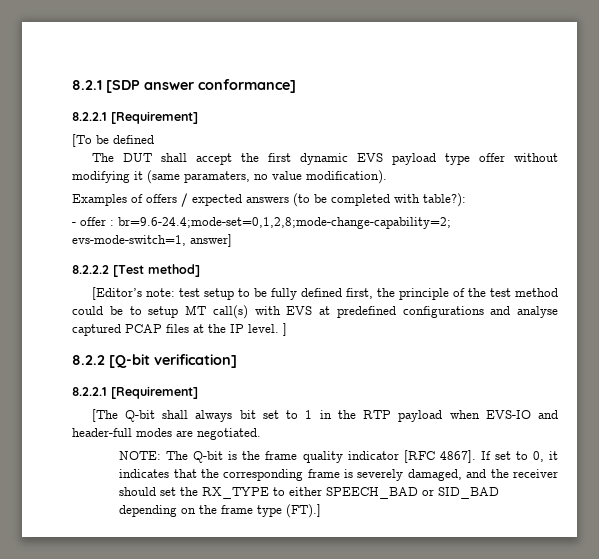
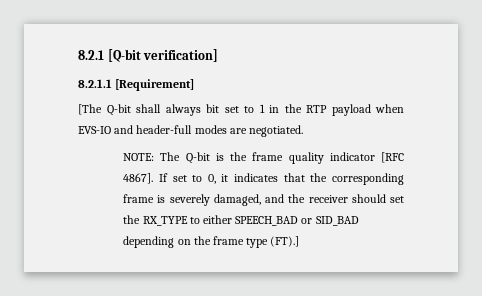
[106,79,296,93] [72,111,198,124] [72,134,154,147] [91,153,559,165] [72,170,387,184] [72,193,466,207] [72,217,451,229] [72,234,232,247] [72,264,200,277] [91,287,558,300] [72,305,558,319] [72,323,287,336] [72,355,105,365] [SDP answer conformance] // 8.2.2.1 [Requirement] // [To be defined // The DUT shall accept the first dynamic EVS payload type offer without modifying it (same paramaters, no value modification). // Examples of offers / expected answers (to be completed with table?): // - offer : br=9.6-24.4;mode-set=0,1,2,8;mode-change-capability=2; evs-mode-switch=1, answer] // 8.2.2.2 [Test method] // [Editor’s note: test setup to be fully defined first, the principle of the test method could be to setup MT call(s) with EVS at predefined configurations and analyse captured PCAP files at the IP level. ] // 8.2.2 -> (104, 55) none
[72,387,107,396] 8.2.2.1 -> [78,79,112,88] 8.2.1.1

